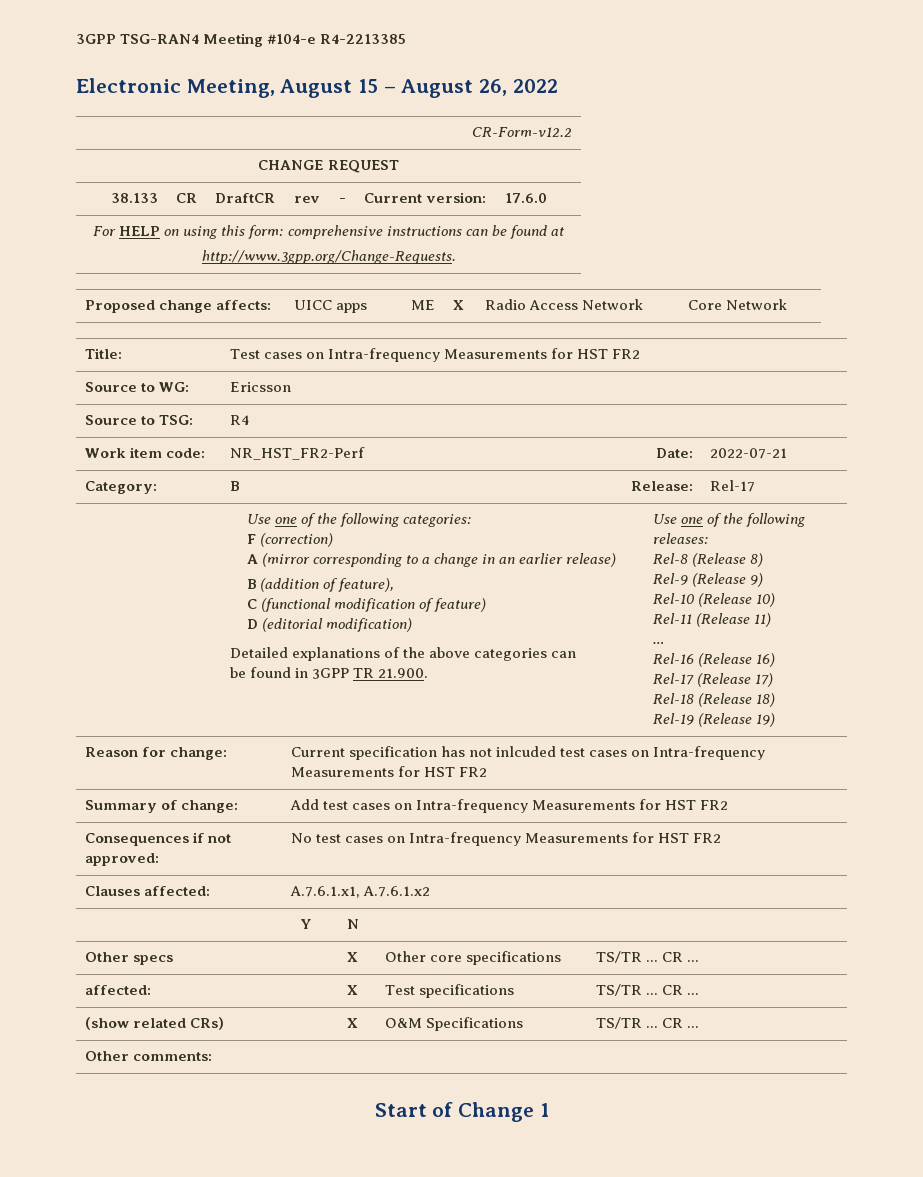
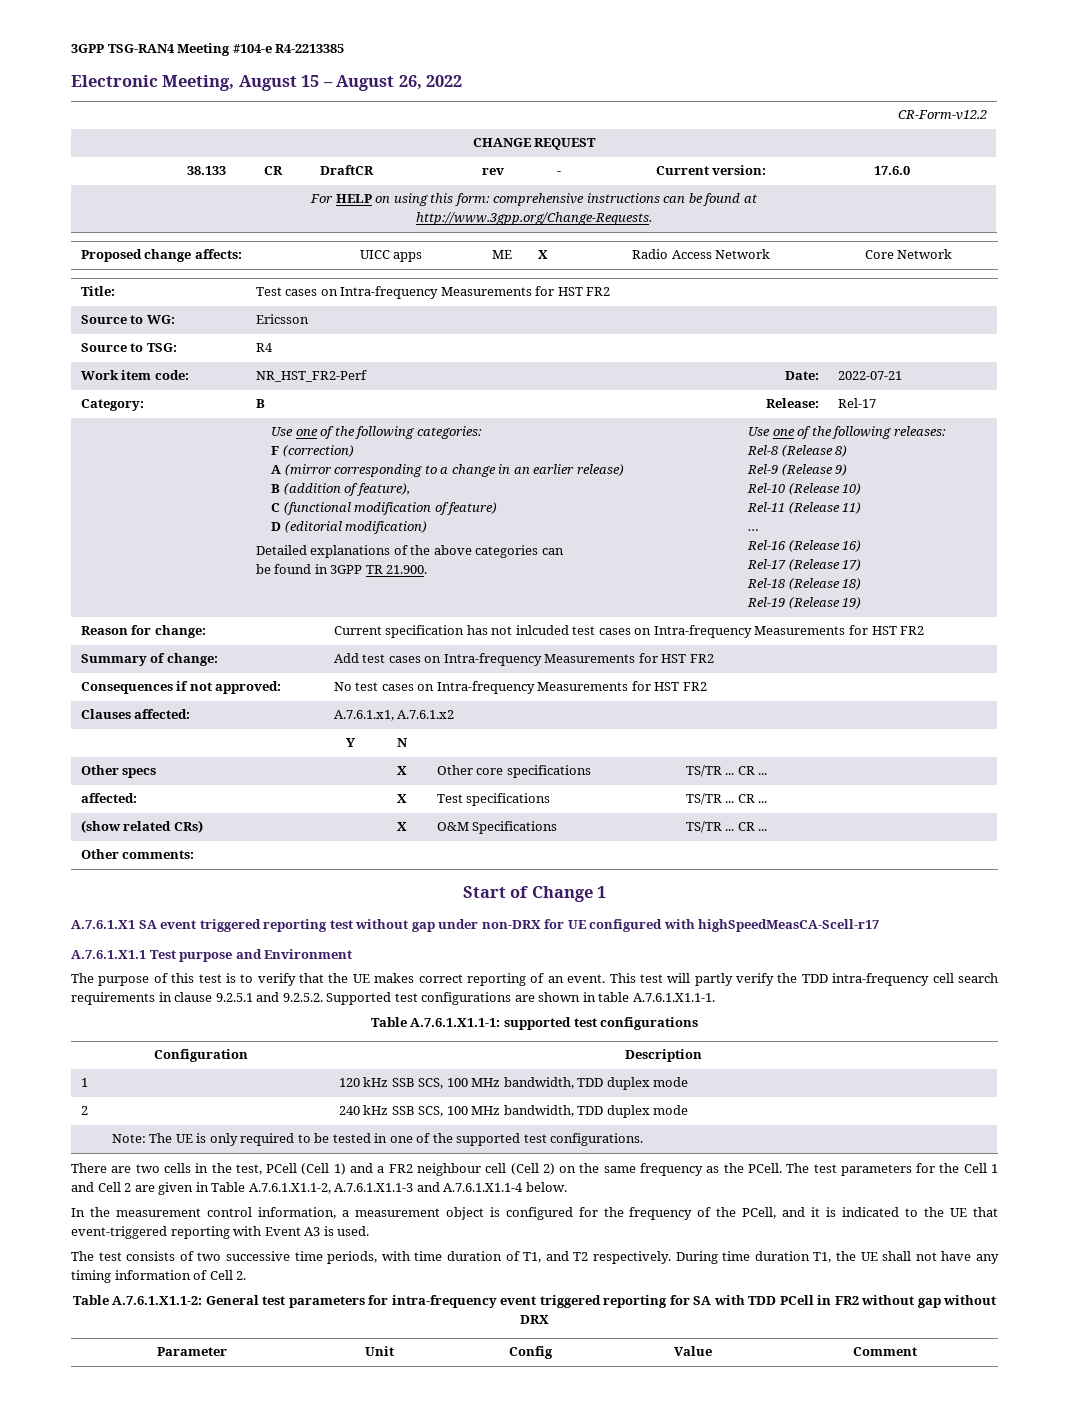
(549, 1110) none -> [71,919,880,932] [71,949,353,962] [71,973,998,986] [71,992,715,1005] [370,1017,699,1030] [153,1049,248,1062] [625,1049,702,1062] [80,1078,88,1087] [338,1077,689,1090] [80,1106,88,1115] [338,1105,689,1118] [111,1133,644,1146] [71,1163,998,1176] [71,1182,567,1195] [71,1207,998,1220] [71,1226,370,1239] [71,1251,1000,1264] [71,1270,247,1283] [72,1295,997,1308] [520,1315,549,1324] [157,1347,227,1356] [364,1346,394,1356] [508,1346,553,1359] [674,1346,712,1356] [852,1347,917,1356] // A.7.6.1.X1 SA event triggered reporting test without gap under non-DRX for UE configured with highSpeedMeasCA-Scell-r17 // A.7.6.1.X1.1 Test purpose and Environment // The purpose of this test is to verify that the UE makes correct reporting of an event. This test will partly verify the TDD intra-frequency cell search requirements in clause 9.2.5.1 and 9.2.5.2. Supported test configurations are shown in table A.7.6.1.X1.1-1. // Table A.7.6.1.X1.1-1: supported test configurations // Configuration | Description // 1 | 120 kHz SSB SCS, 100 MHz bandwidth, TDD duplex mode // 2 | 240 kHz SSB SCS, 100 MHz bandwidth, TDD duplex mode // Note: The UE is only required to be tested in one of the supported test configurations. // There are two cells in the test, PCell (Cell 1) and a FR2 neighbour cell (Cell 2) on the same frequency as the PCell. The test parameters for the Cell 1 and Cell 2 are given in Table A.7.6.1.X1.1-2, A.7.6.1.X1.1-3 and A.7.6.1.X1.1-4 below. // In the measurement control information, a measurement object is configured for the frequency of the PCell, and it is indicated to the UE that event-triggered reporting with Event A3 is used. // The test consists of two successive time periods, with time duration of T1, and T2 respectively. During time duration T1, the UE shall not have any timing information of Cell 2. // Table A.7.6.1.X1.1-2: General test parameters for intra-frequency event triggered reporting for SA with TDD PCell in FR2 without gap without DRX // Parameter | Unit | Config | Value | Comment

